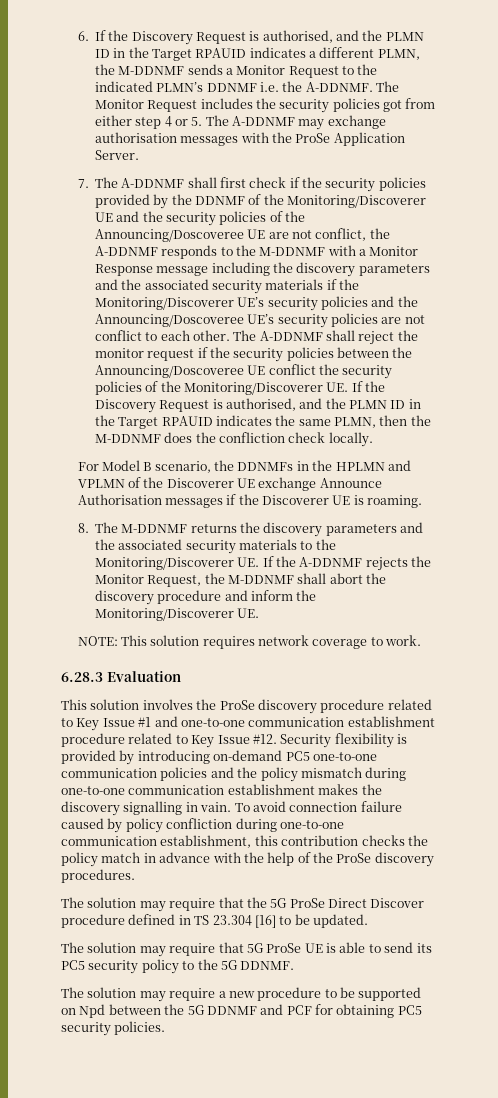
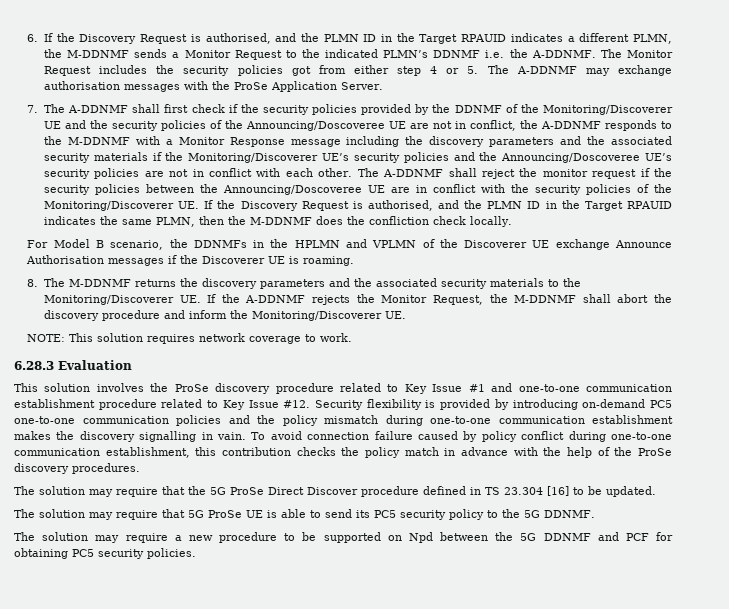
(312, 234) none -> [454,121,466,129] in
[94,330,158,341] conflict to -> [192,168,281,177] in conflict with
[268,364,316,375] conflict -> [390,184,505,193] are in conflict with
[166,818,233,829] confliction -> [521,431,565,440] conflict

